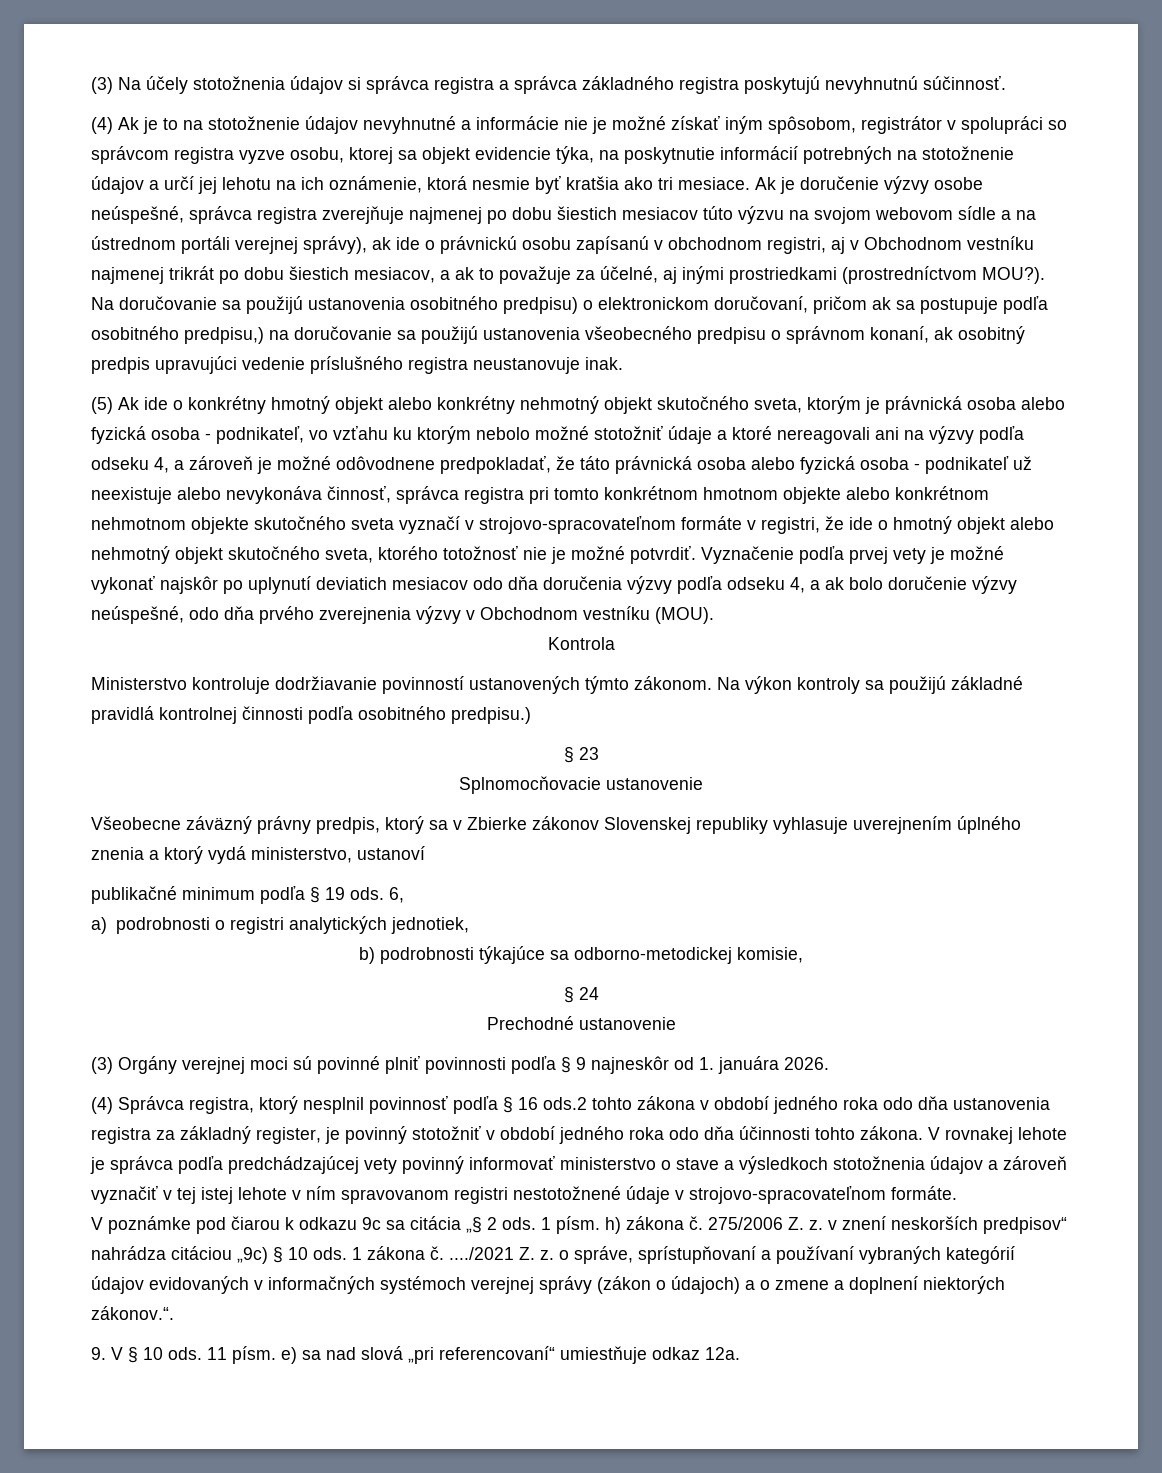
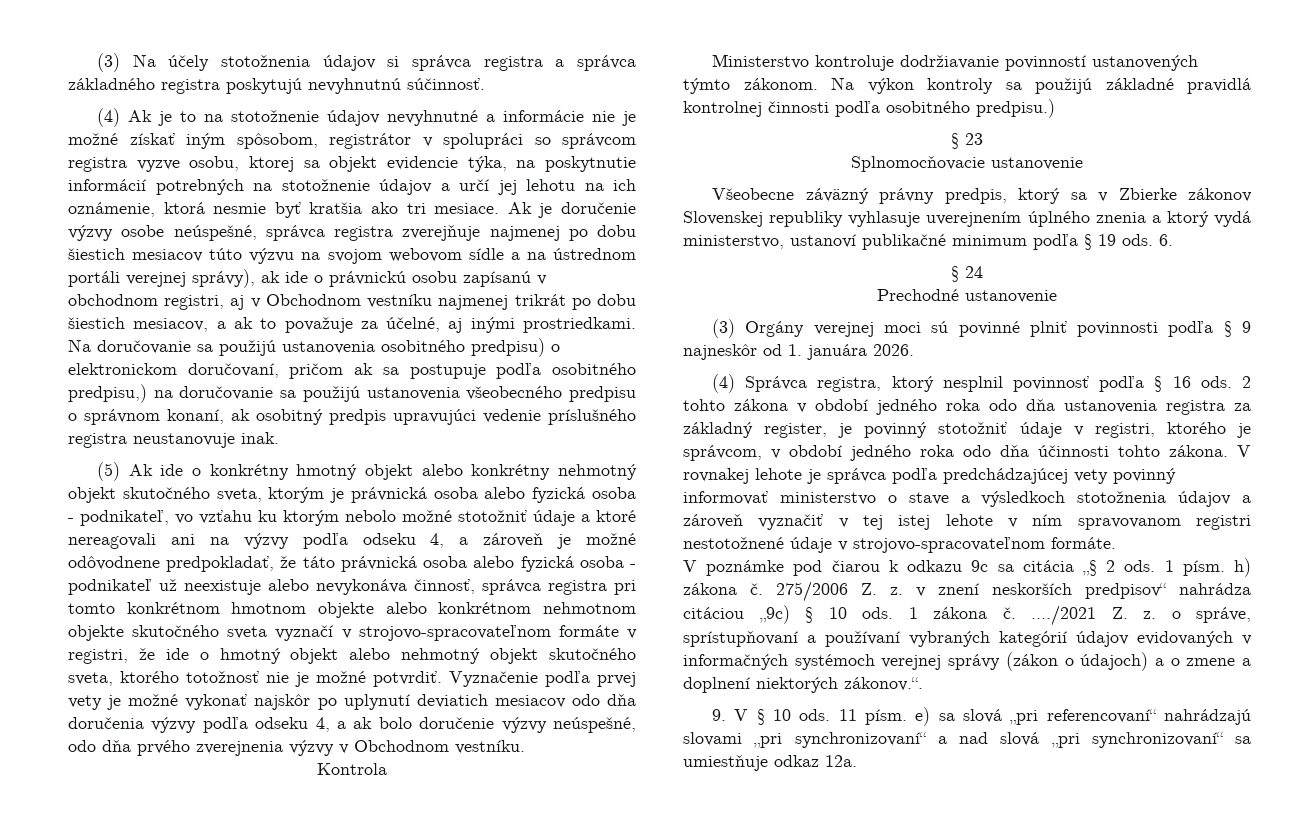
[729,266,1045,284] prostriedkami (prostredníctvom MOU?). -> [523,317,637,333] prostriedkami.
[583,606,714,624] vestníku (MOU). -> [455,740,525,754] vestníku.
(425, 853) // -> (856, 241) none
[389,887,404,903] [91,916,469,934] [359,946,803,964] 6, // a) podrobnosti o registri analytických jednotiek, // b) podrobnosti týkajúce sa odborno-metodickej komisie, -> [1159,234,1173,246] 6.
[543,1097,587,1110] ods.2 -> [1200,376,1251,388] ods. 2
(481, 1133) none -> [1019,422,1251,438] [683,445,762,461] údaje v registri, ktorého je správcom,
(321, 1355) none -> [963,709,1251,725] [683,732,947,748] slová „pri referencovaní“ nahrádzajú slovami „pri synchronizovaní“ a
[439,1346,555,1360] referencovaní“ -> [1091,732,1251,748] synchronizovaní“ sa

